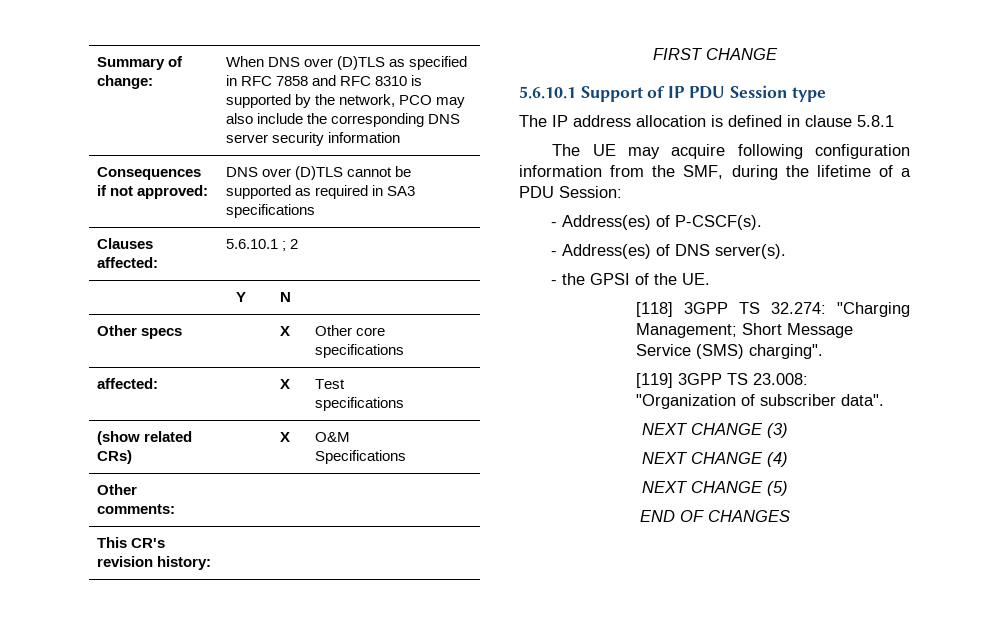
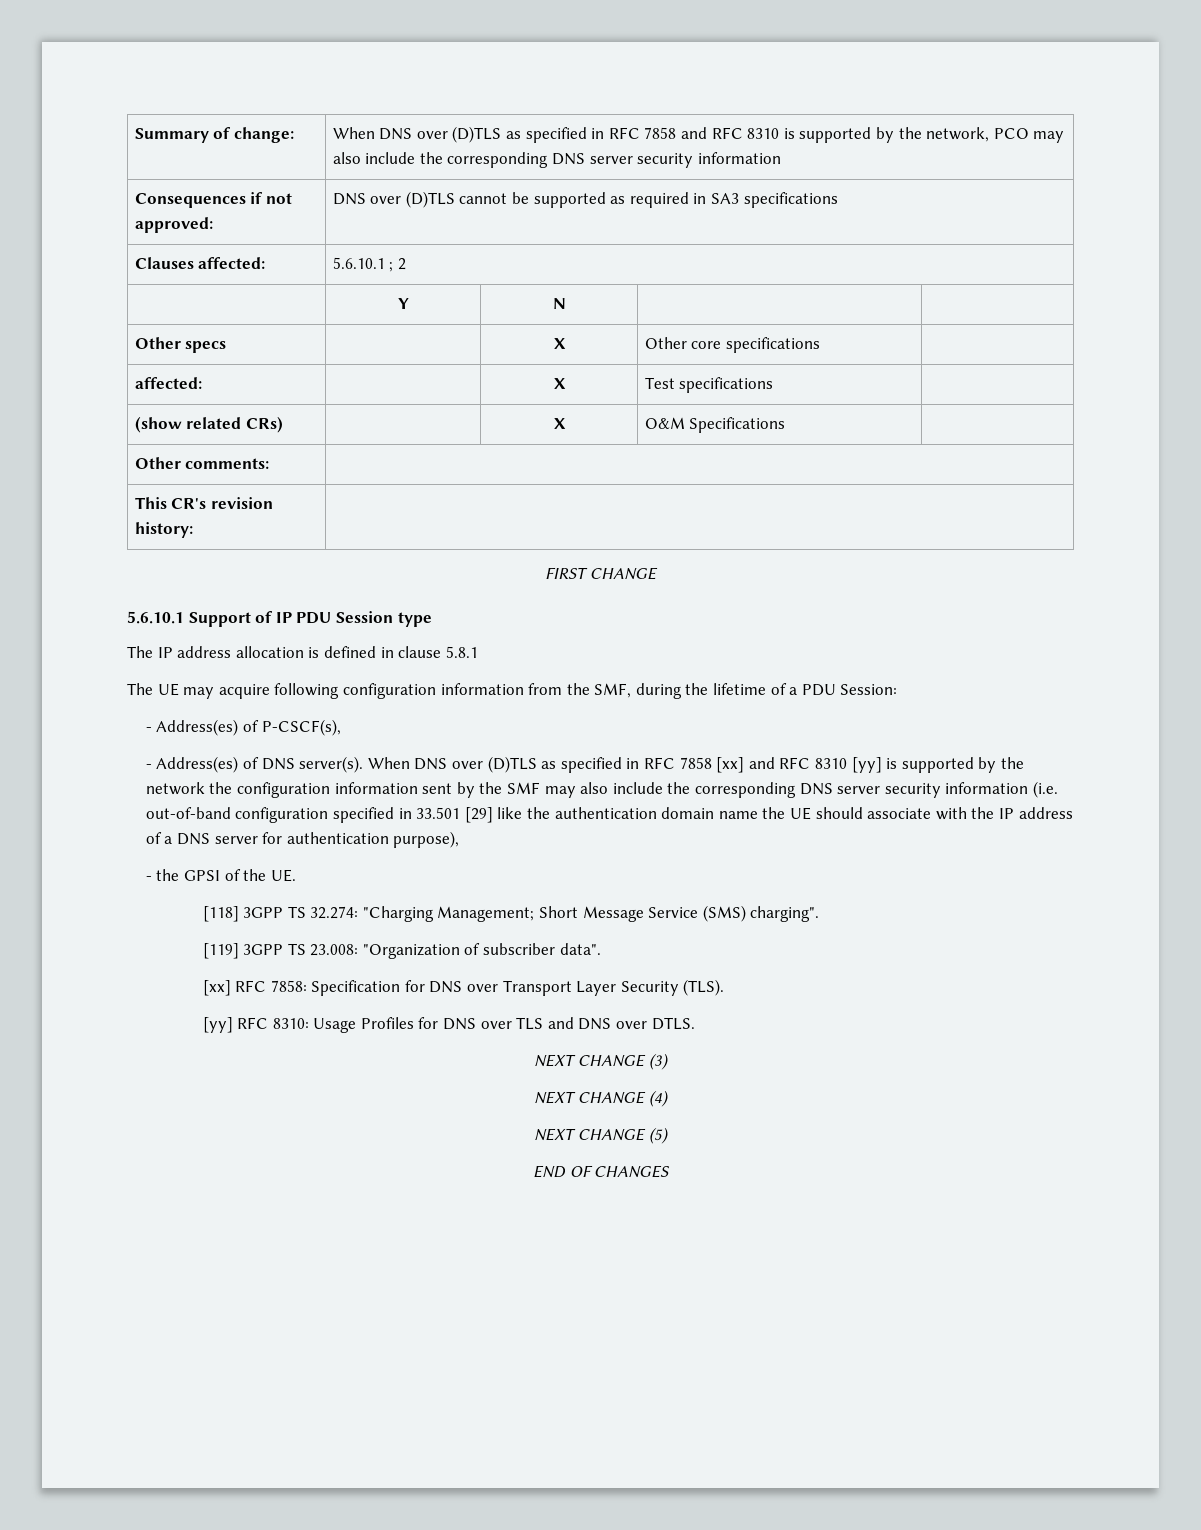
[674,215,762,230] P-CSCF(s). -> [261,719,341,736] P-CSCF(s),
(786, 251) none -> [367,756,1024,773] [145,781,1058,798] [145,807,1073,823] [145,831,460,848] When DNS over (D)TLS as specified in RFC 7858 [xx] and RFC 8310 [yy] is supported by the network the configuration information sent by the SMF may also include the corresponding DNS server security information (i.e. out-of-band configuration specified in 33.501 [29] like the authentication domain name the UE should associate with the IP address of a DNS server for authentication purpose),
(885, 400) none -> [202,979,725,996] [202,1017,695,1033] // [xx] RFC 7858: Specification for DNS over Transport Layer Security (TLS). // [yy] RFC 8310: Usage Profiles for DNS over TLS and DNS over DTLS.

